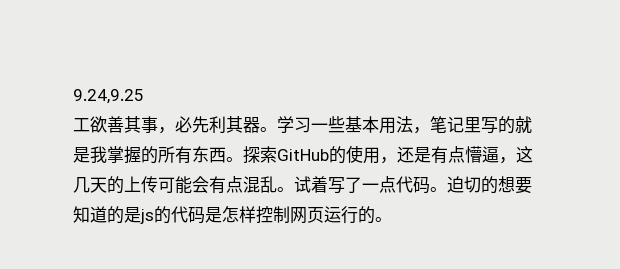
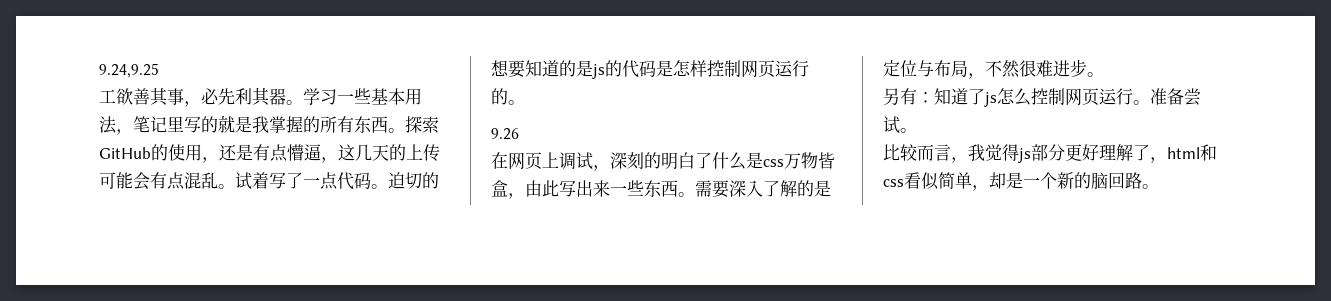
(392, 219) none -> [491,128,519,140] [491,152,835,171] [491,180,831,199] [883,59,1104,79] [883,88,1201,107] [883,116,917,134] [883,144,1217,163] [883,172,1159,191] // 9.26 // 在网页上调试，深刻的明白了什么是css万物皆盒，由此写出来一些东西。需要深入了解的是定位与布局，不然很难进步。 // 另有：知道了js怎么控制网页运行。准备尝试。 // 比较而言，我觉得js部分更好理解了，html和css看似简单，却是一个新的脑回路。

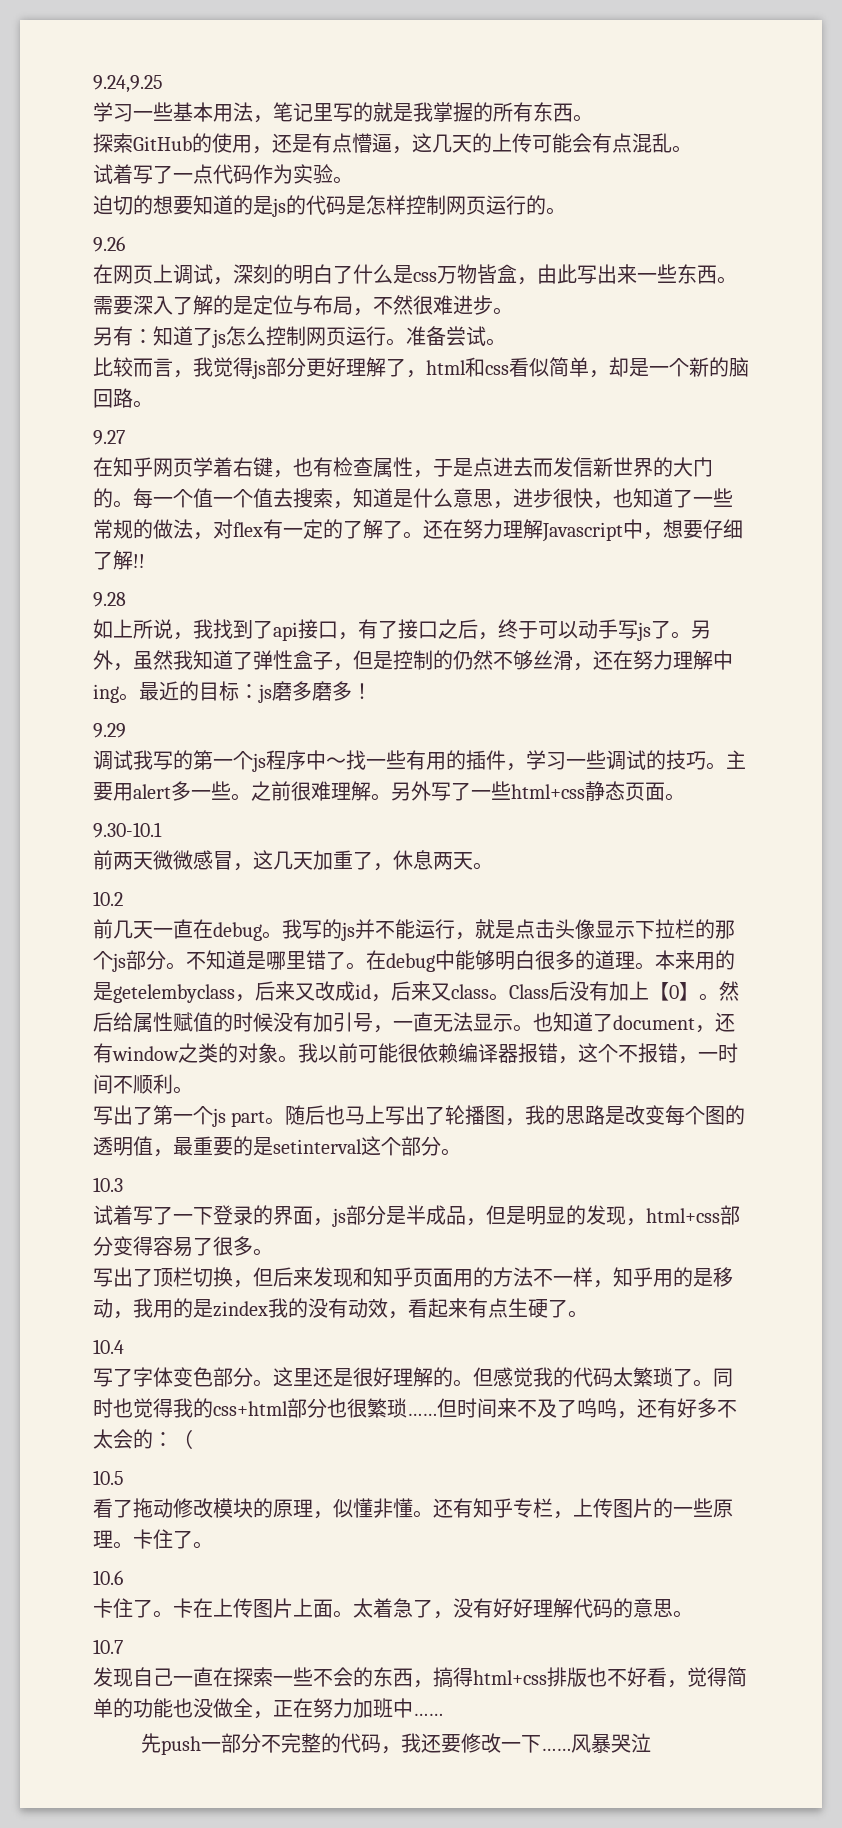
[99,87,303,107] 工欲善其事，必先利其器。 -> (163, 84) none
(405, 130) none -> (593, 118) //
(235, 186) none -> (692, 149) //
[371,184,388,189] 。 -> [253,164,353,184] 作为实验。 //
(1159, 186) none -> [93,430,125,445] [93,457,713,478] [93,488,733,509] [93,519,743,542] [93,550,145,570] [93,592,126,607] [93,619,711,641] [93,650,733,671] [93,681,372,703] [93,723,126,738] [93,750,746,772] [93,781,685,801] [93,822,162,838] [93,850,493,871] [93,891,123,906] [93,919,735,941] [93,950,735,972] [93,981,739,1003] [93,1012,735,1033] [93,1043,738,1064] [93,1074,193,1094] [93,1105,746,1127] [93,1136,461,1157] [93,1177,123,1192] [93,1205,740,1227] [93,1236,273,1257] [93,1267,733,1288] [93,1298,588,1319] [93,1339,124,1354] [93,1367,733,1387] [93,1398,737,1419] [93,1429,193,1449] [93,1470,124,1485] [93,1498,733,1519] [93,1529,213,1549] [93,1570,123,1585] [93,1598,693,1619] [93,1639,123,1654] [93,1667,747,1688] [93,1698,443,1719] [141,1733,652,1755] // 9.27 // 在知乎网页学着右键，也有检查属性，于是点进去而发信新世界的大门的。每一个值一个值去搜索，知道是什么意思，进步很快，也知道了一些常规的做法，对flex有一定的了解了。还在努力理解Javascript中，想要仔细了解!! // 9.28 // 如上所说，我找到了api接口，有了接口之后，终于可以动手写js了。另外，虽然我知道了弹性盒子，但是控制的仍然不够丝滑，还在努力理解中ing。最近的目标：js磨多磨多！ // 9.29 // 调试我写的第一个js程序中～找一些有用的插件，学习一些调试的技巧。主要用alert多一些。之前很难理解。另外写了一些html+css静态页面。 // 9.30-10.1 // 前两天微微感冒，这几天加重了，休息两天。 // 10.2 // 前几天一直在debug。我写的js并不能运行，就是点击头像显示下拉栏的那个js部分。不知道是哪里错了。在debug中能够明白很多的道理。本来用的是getelembyclass，后来又改成id，后来又class。Class后没有加上【0】。然后给属性赋值的时候没有加引号，一直无法显示。也知道了document，还有window之类的对象。我以前可能很依赖编译器报错，这个不报错，一时间不顺利。 // 写出了第一个js part。随后也马上写出了轮播图，我的思路是改变每个图的透明值，最重要的是setinterval这个部分。 // 10.3 // 试着写了一下登录的界面，js部分是半成品，但是明显的发现，html+css部分变得容易了很多。 // 写出了顶栏切换，但后来发现和知乎页面用的方法不一样，知乎用的是移动，我用的是zindex我的没有动效，看起来有点生硬了。 // 10.4 // 写了字体变色部分。这里还是很好理解的。但感觉我的代码太繁琐了。同时也觉得我的css+html部分也很繁琐……但时间来不及了呜呜，还有好多不太会的：（ // 10.5 // 看了拖动修改模块的原理，似懂非懂。还有知乎专栏，上传图片的一些原理。卡住了。 // 10.6 // 卡住了。卡在上传图片上面。太着急了，没有好好理解代码的意思。 // 10.7 // 发现自己一直在探索一些不会的东西，搞得html+css排版也不好看，觉得简单的功能也没做全，正在努力加班中…… // 先push一部分不完整的代码，我还要修改一下……风暴哭泣

